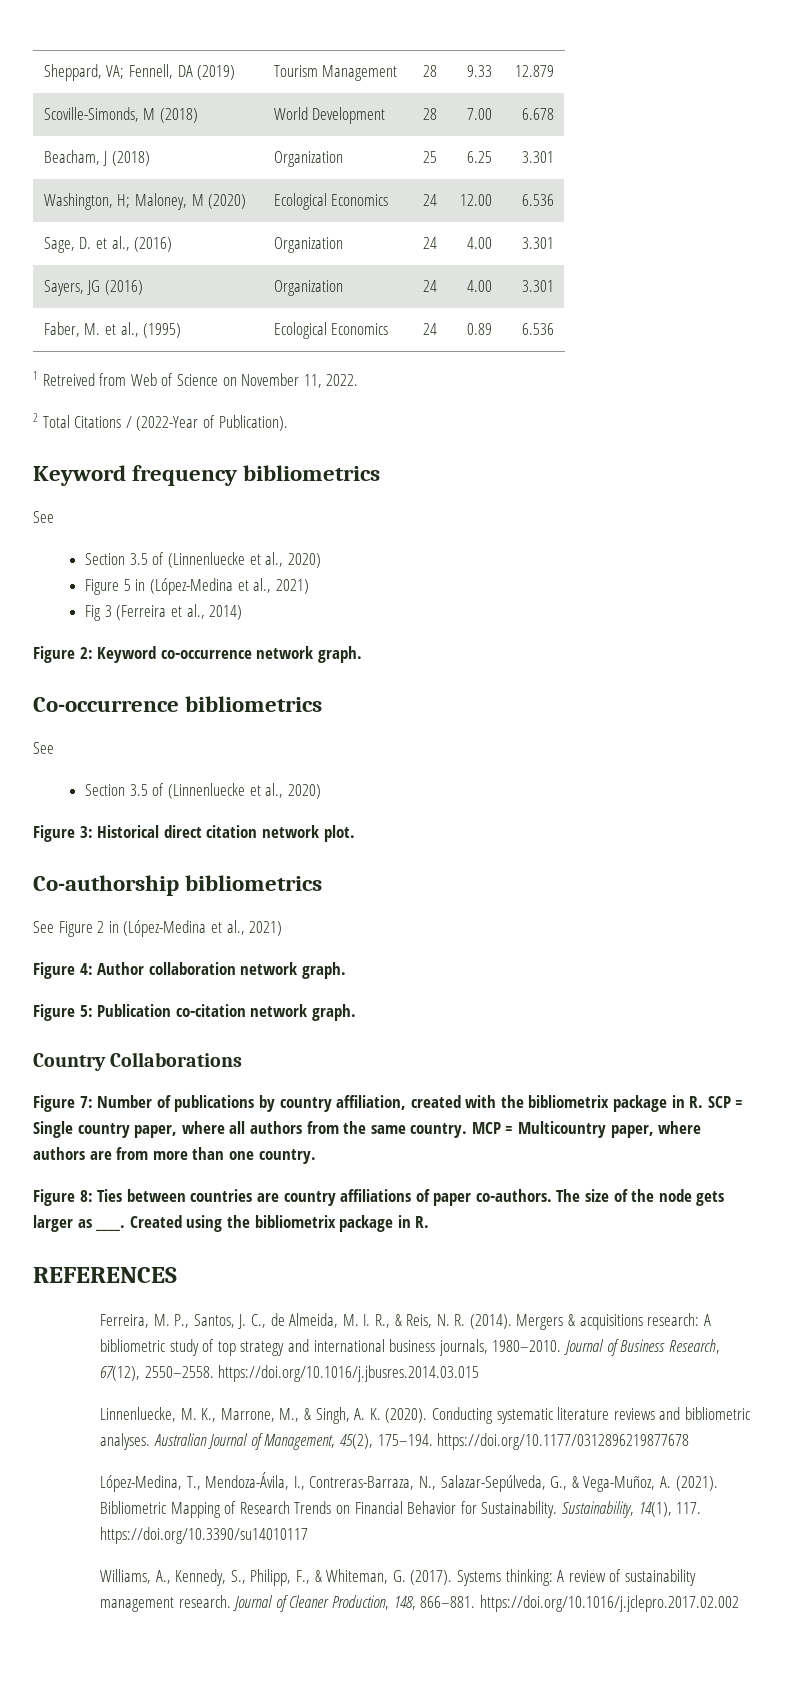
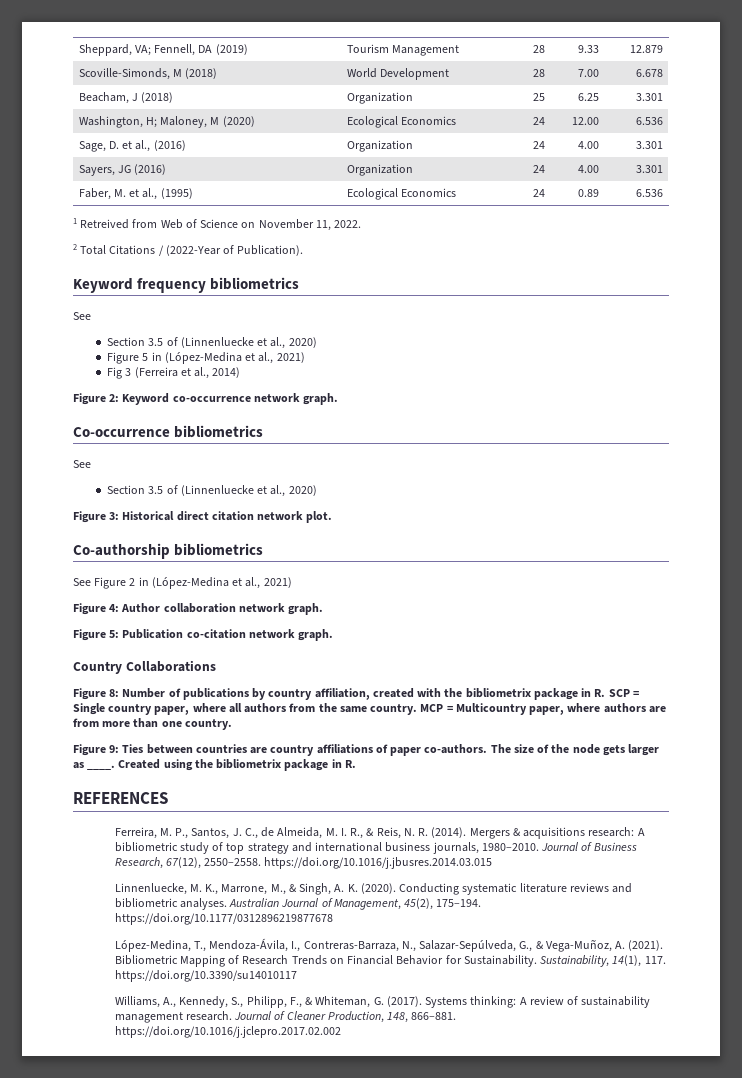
[79,1096,93,1108] 7: -> [109,689,120,697] 8:
[79,1190,93,1202] 8: -> [109,745,120,753] 9:

